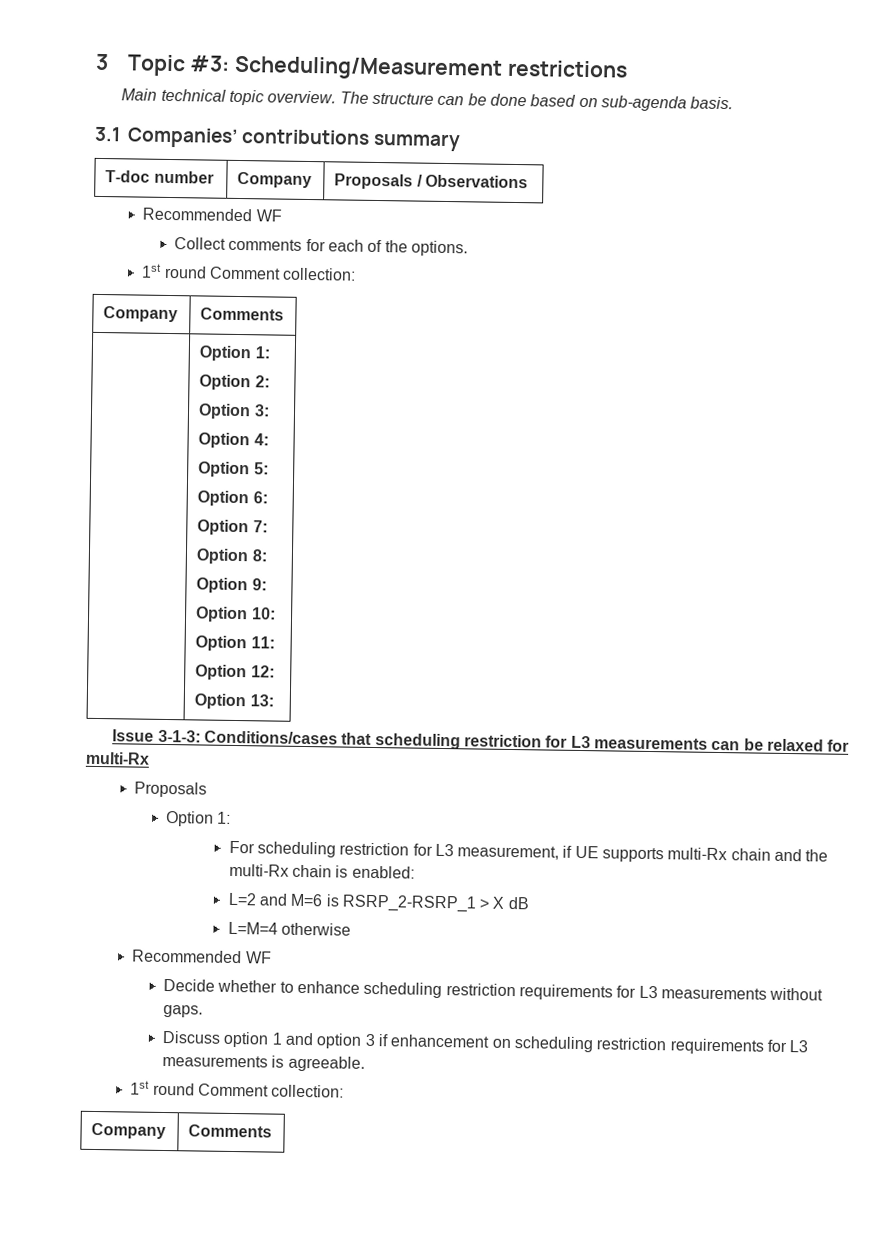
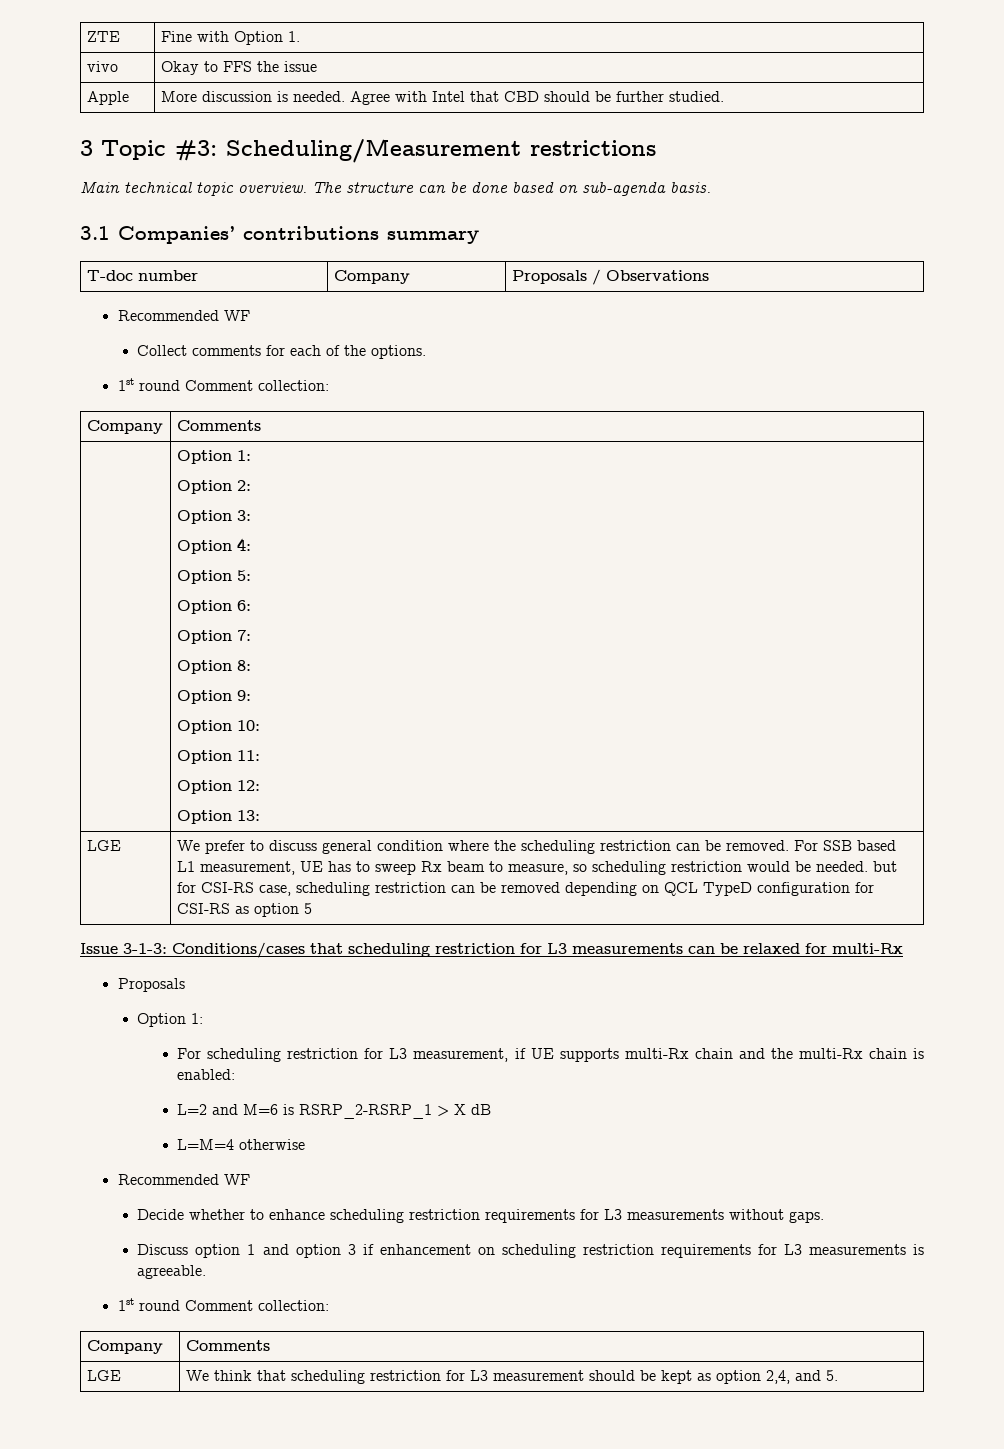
(95, 62) none -> [86,31,120,42] [160,31,300,45] [86,61,118,72] [160,61,317,75] [86,91,129,105] [160,91,724,105] ZTE | Fine with Option 1. // vivo | Okay to FFS the issue // Apple | More discussion is needed. Agree with Intel that CBD should be further studied. //
(274, 700) none -> [86,840,121,851] [176,840,896,854] [176,861,897,875] [176,882,874,896] [176,903,312,917] // LGE | We prefer to discuss general condition where the scheduling restriction can be removed. For SSB based L1 measurement, UE has to sweep Rx beam to measure, so scheduling restriction would be needed. but for CSI-RS case, scheduling restriction can be removed depending on QCL TypeD configuration for CSI-RS as option 5
(273, 1131) none -> [86,1370,121,1381] [185,1370,838,1384] // LGE | We think that scheduling restriction for L3 measurement should be kept as option 2,4, and 5.

